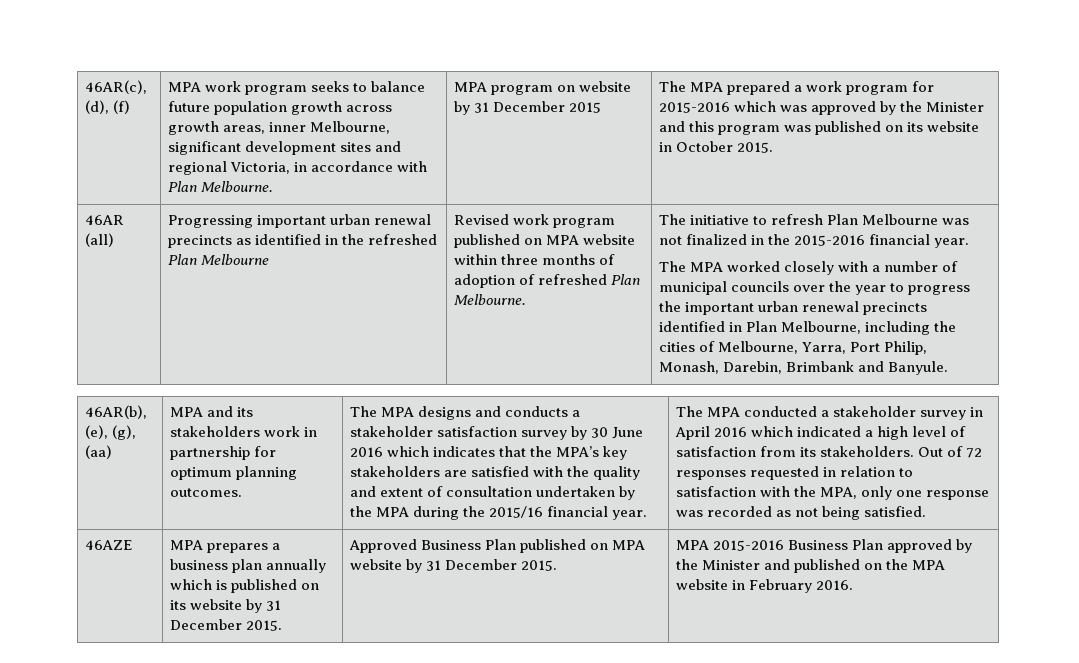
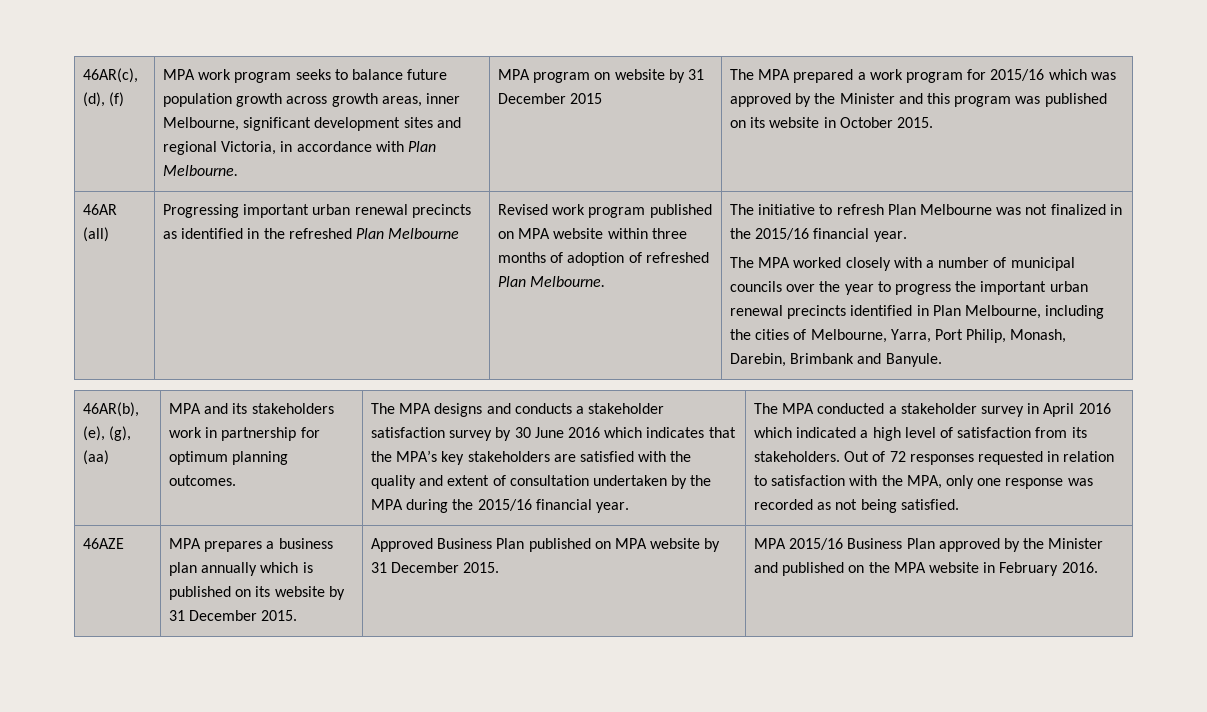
[659,102,731,113] 2015-2016 -> [990,69,1045,81] 2015/16
[794,235,866,246] 2015-2016 -> [755,228,810,240] 2015/16
[713,540,785,551] 2015-2016 -> [789,538,844,550] 2015/16

